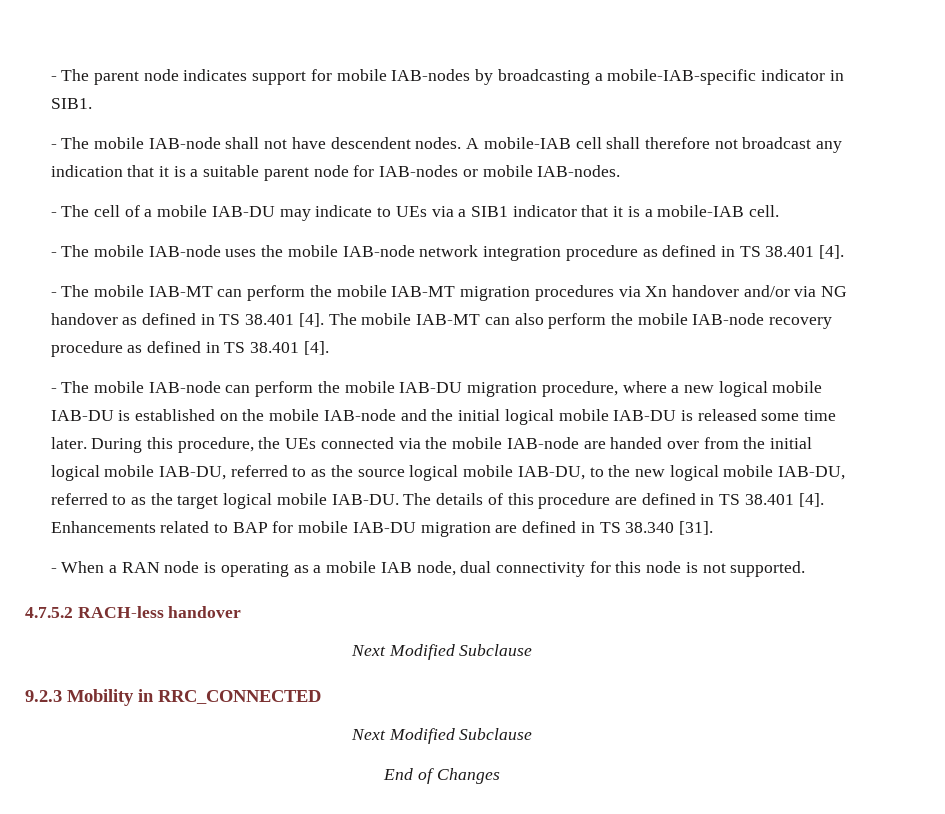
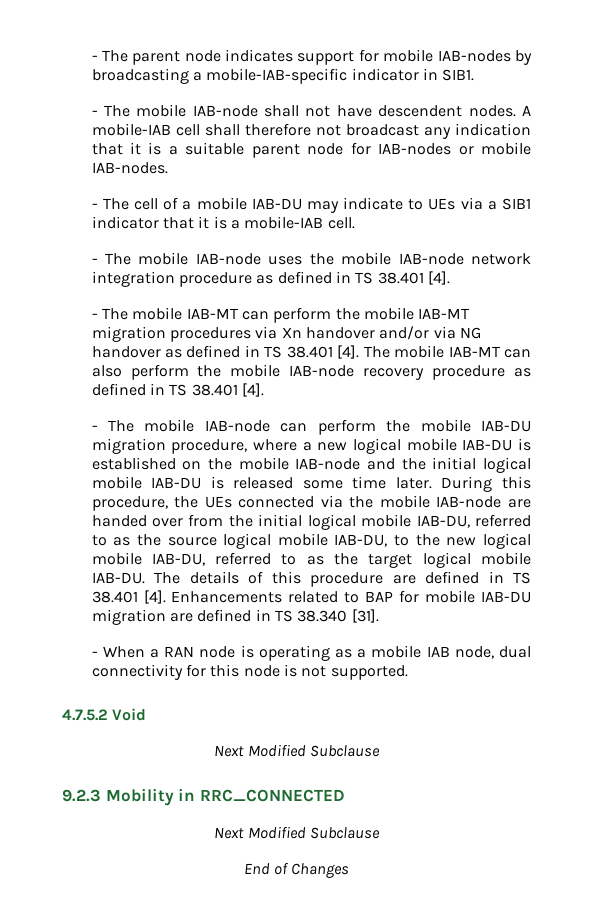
[77,606,242,618] RACH-less handover -> [112,708,147,721] Void

